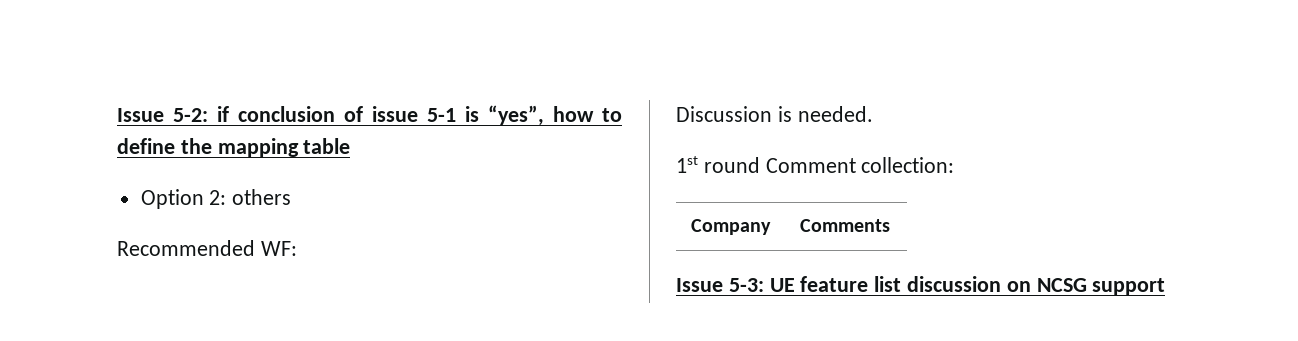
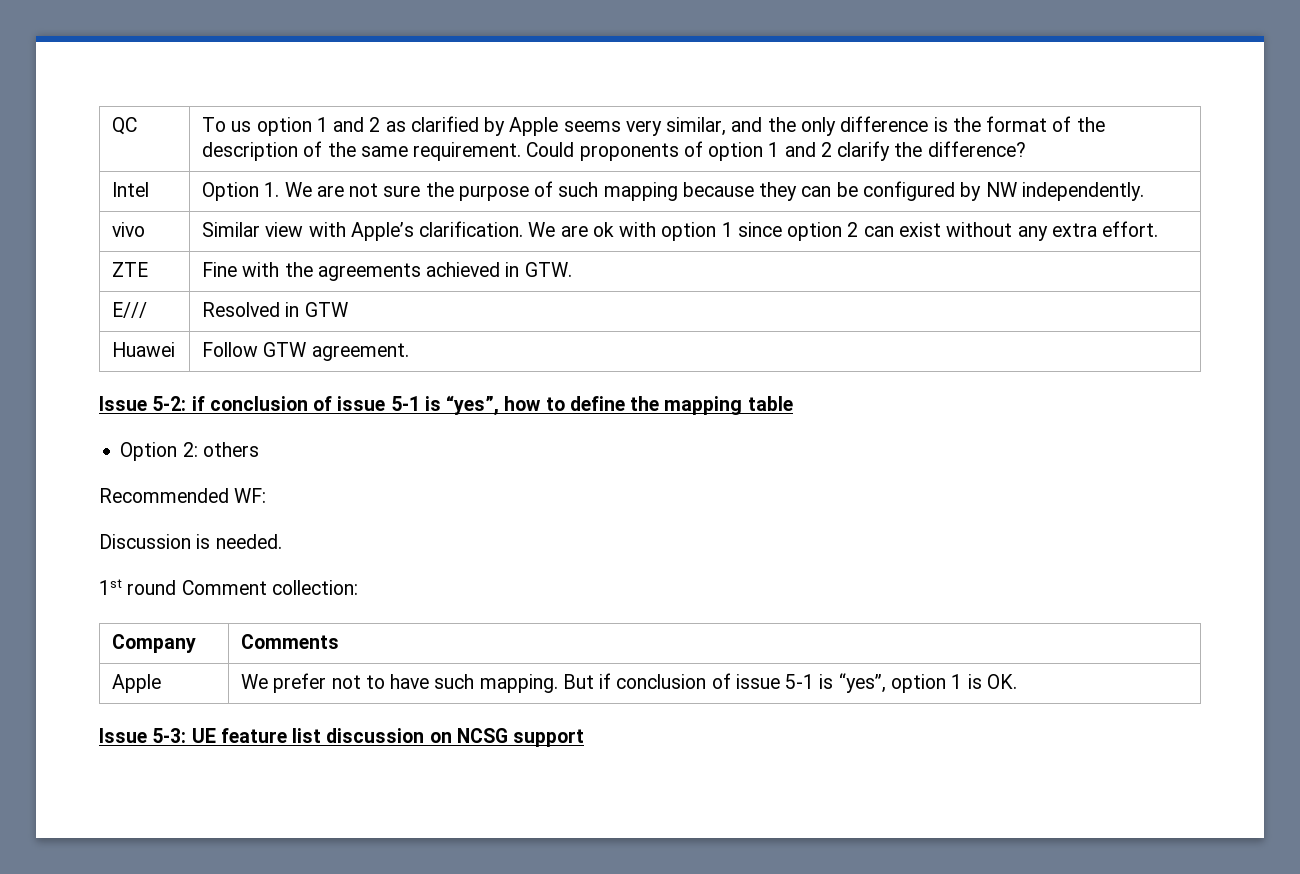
(117, 115) none -> [112,117,138,135] [202,116,1105,136] [202,141,1026,161] [112,182,150,197] [202,181,1144,201] [112,222,146,237] [202,221,1159,241] [112,262,149,277] [202,262,572,281] [112,302,148,318] [202,302,348,317] [112,342,176,357] [202,342,409,361] QC | To us option 1 and 2 as clarified by Apple seems very similar, and the only difference is the format of the description of the same requirement. Could proponents of option 1 and 2 clarify the difference? // Intel | Option 1. We are not sure the purpose of such mapping because they can be configured by NW independently. // vivo | Similar view with Apple’s clarification. We are ok with option 1 since option 2 can exist without any extra effort. // ZTE | Fine with the agreements achieved in GTW. // E/// | Resolved in GTW // Huawei | Follow GTW agreement. //
(890, 225) none -> [112,674,162,693] [241,673,1017,693] // Apple | We prefer not to have such mapping. But if conclusion of issue 5-1 is “yes”, option 1 is OK.

